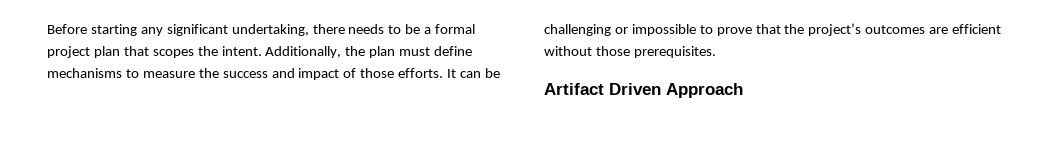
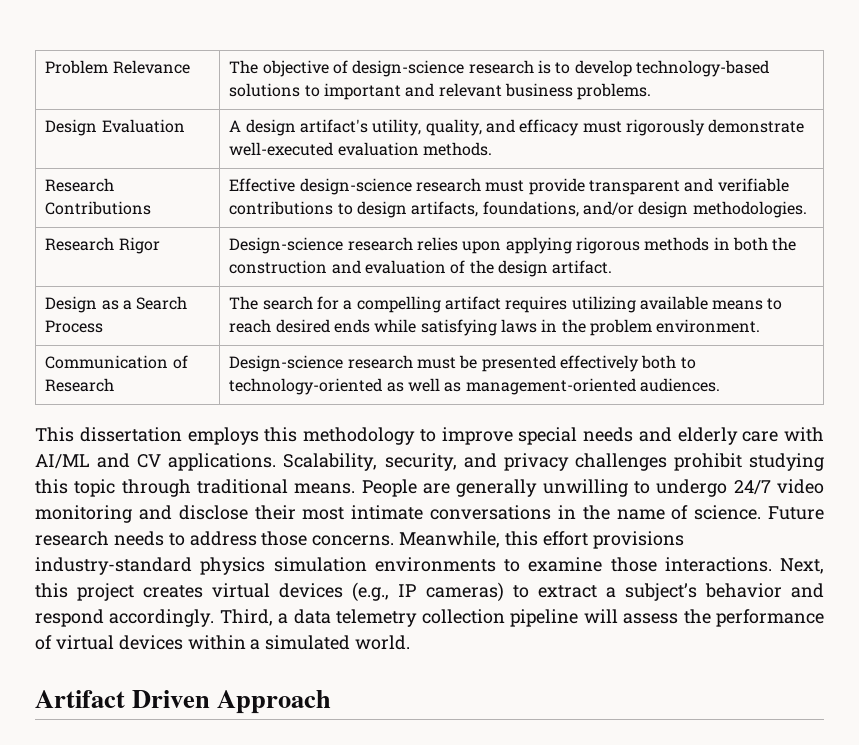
[47,24,476,36] [47,46,473,58] [47,68,500,80] [544,23,1002,36] [544,46,716,58] Before starting any significant undertaking, there needs to be a formal project plan that scopes the intent. Additionally, the plan must define mechanisms to measure the success and impact of those efforts. It can be challenging or impossible to prove that the project’s outcomes are efficient without those prerequisites. -> [45,60,190,74] [229,60,769,77] [229,83,652,100] [45,119,185,136] [229,119,805,136] [229,142,492,156] [45,178,115,192] [45,201,152,215] [229,178,789,195] [229,201,807,218] [45,237,160,254] [229,237,797,254] [229,260,613,277] [45,296,188,313] [45,320,104,333] [229,296,783,313] [229,319,761,336] [45,355,188,369] [45,378,115,392] [229,355,696,372] [229,378,720,395] [35,427,824,445] [35,453,825,471] [35,479,825,497] [35,505,825,523] [35,531,684,549] [35,557,824,575] [35,582,825,602] [35,609,824,627] [35,635,411,650] Problem Relevance | The objective of design-science research is to develop technology-based solutions to important and relevant business problems. // Design Evaluation | A design artifact's utility, quality, and efficacy must rigorously demonstrate well-executed evaluation methods. // Research Contributions | Effective design-science research must provide transparent and verifiable contributions to design artifacts, foundations, and/or design methodologies. // Research Rigor | Design-science research relies upon applying rigorous methods in both the construction and evaluation of the design artifact. // Design as a Search Process | The search for a compelling artifact requires utilizing available means to reach desired ends while satisfying laws in the problem environment. // Communication of Research | Design-science research must be presented effectively both to technology-oriented as well as management-oriented audiences. // This dissertation employs this methodology to improve special needs and elderly care with AI/ML and CV applications. Scalability, security, and privacy challenges prohibit studying this topic through traditional means. People are generally unwilling to undergo 24/7 video monitoring and disclose their most intimate conversations in the name of science. Future research needs to address those concerns. Meanwhile, this effort provisions industry-standard physics simulation environments to examine those interactions. Next, this project creates virtual devices (e.g., IP cameras) to extract a subject’s behavior and respond accordingly. Third, a data telemetry collection pipeline will assess the performance of virtual devices within a simulated world.

